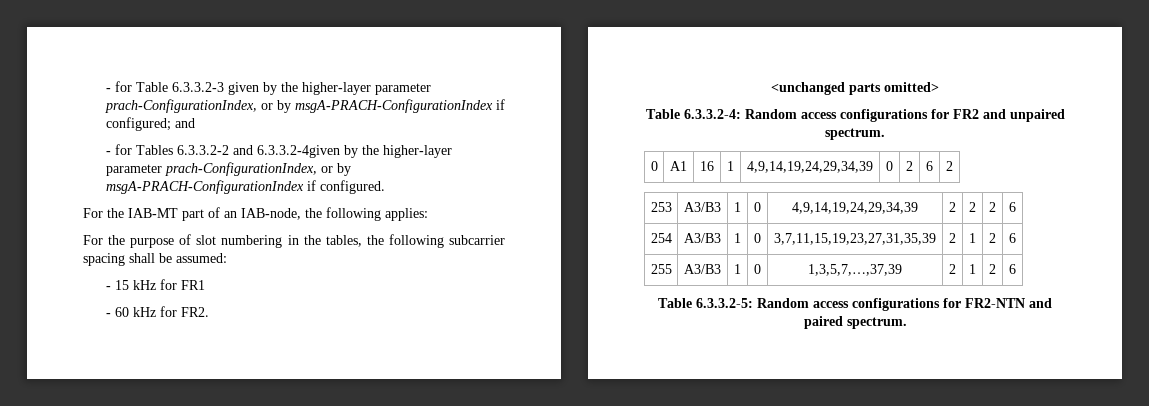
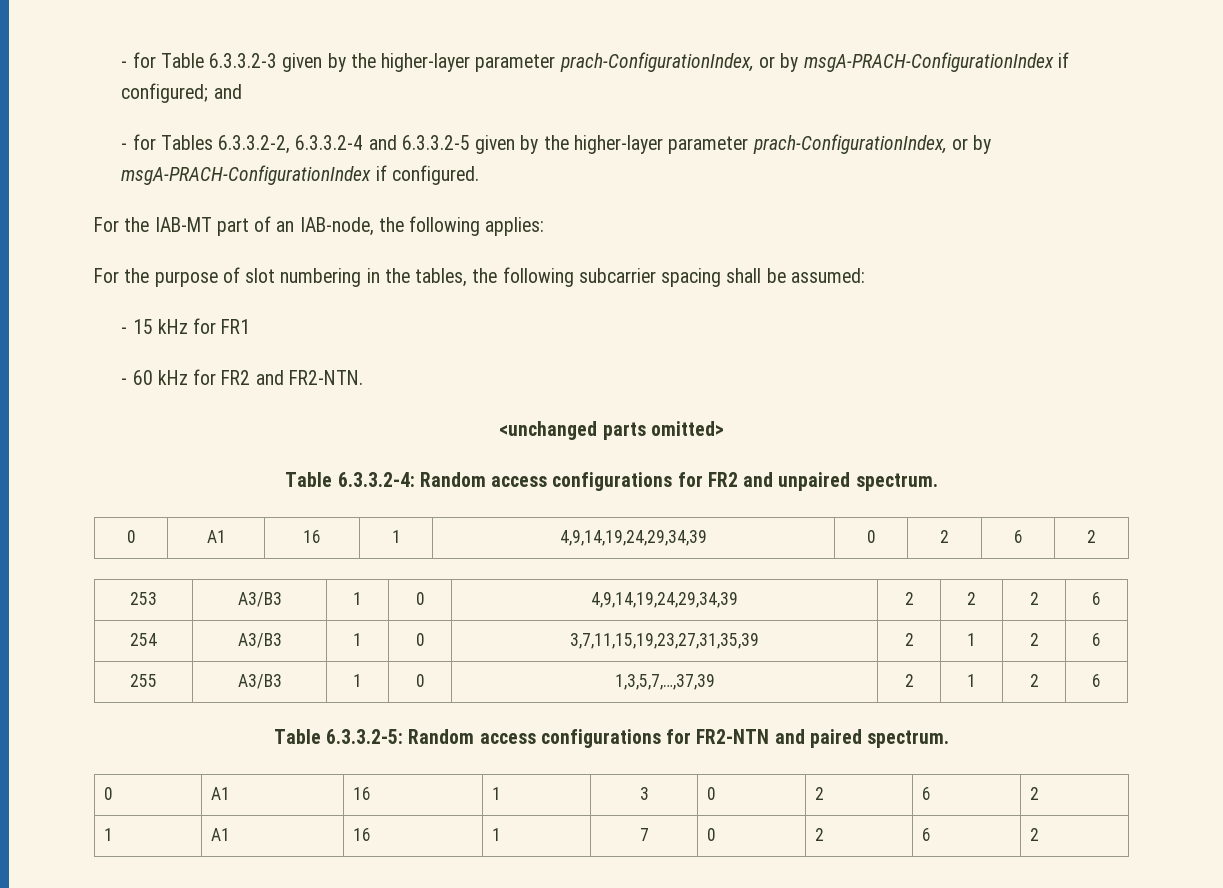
[176,145,340,158] 6.3.3.2-2 and 6.3.3.2-4given -> [218,135,516,154] 6.3.3.2-2, 6.3.3.2-4 and 6.3.3.2-5 given
[180,307,209,317] FR2. -> [221,370,363,385] FR2 and FR2-NTN.
(907, 323) none -> [104,787,114,800] [211,787,231,800] [353,787,372,800] [492,787,502,800] [639,787,649,800] [707,787,717,800] [815,787,825,800] [922,787,932,800] [1030,787,1040,800] [104,828,114,841] [211,828,231,841] [353,828,372,841] [492,828,502,841] [639,828,649,841] [707,828,717,841] [815,828,825,841] [922,828,932,841] [1030,828,1040,841] // 0 | A1 | 16 | 1 | 3 | 0 | 2 | 6 | 2 // 1 | A1 | 16 | 1 | 7 | 0 | 2 | 6 | 2

